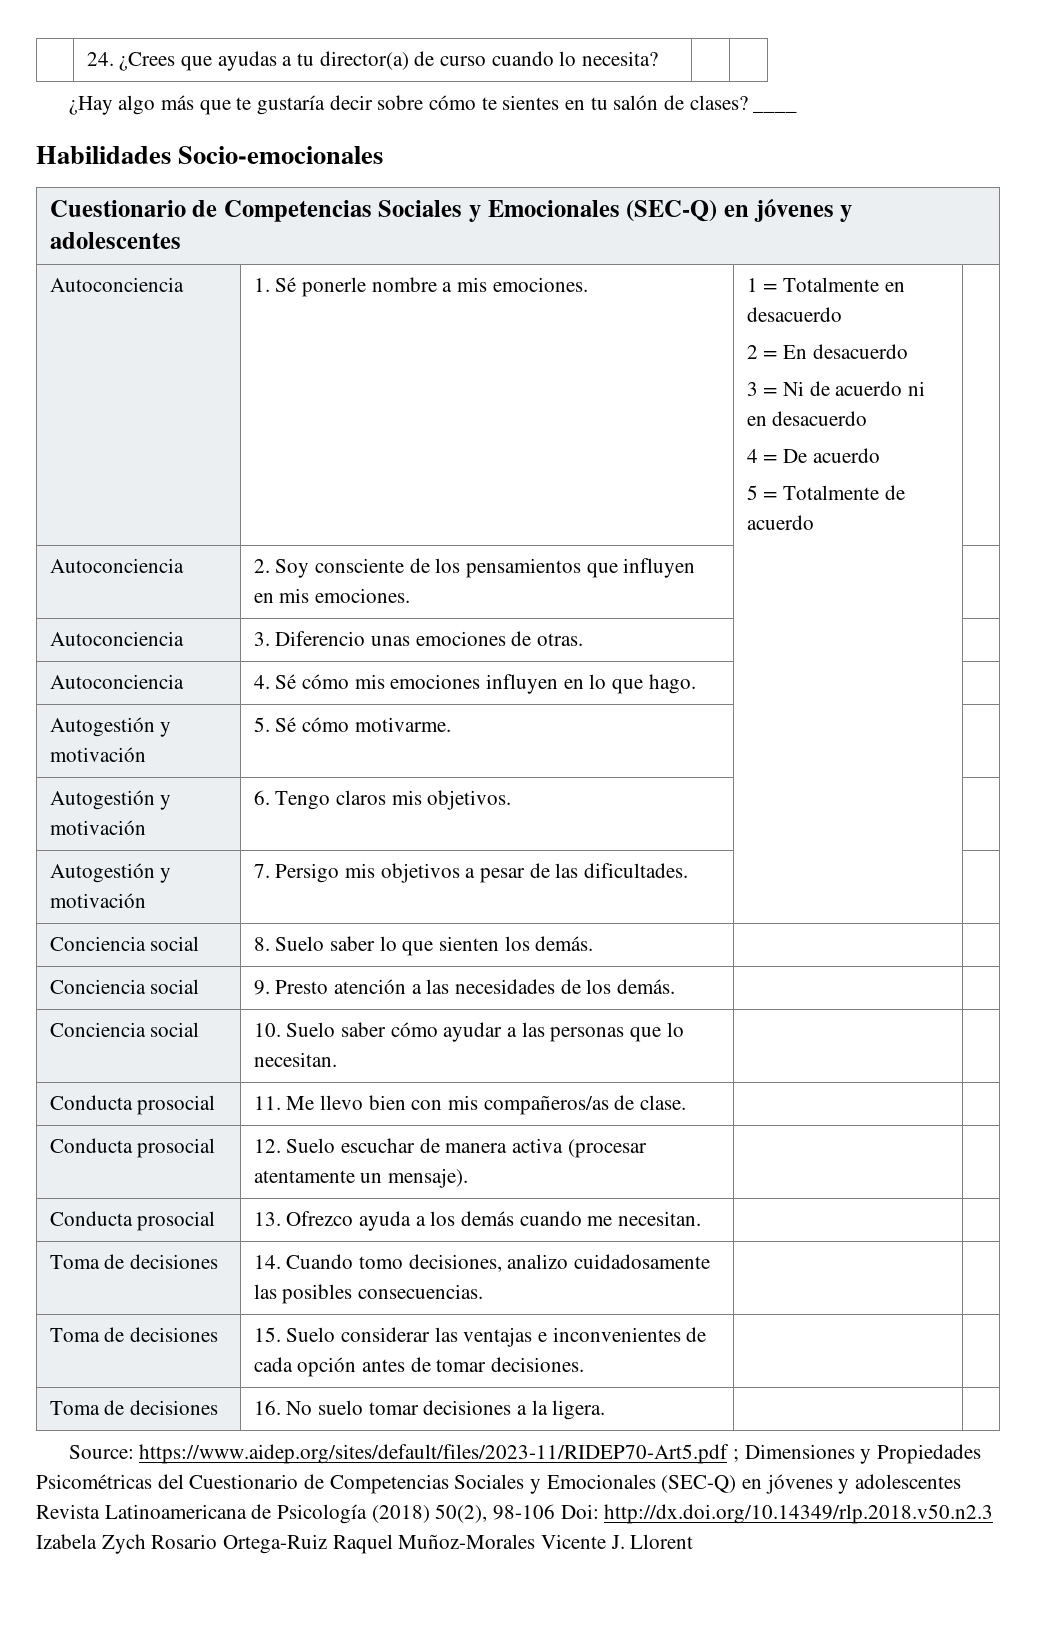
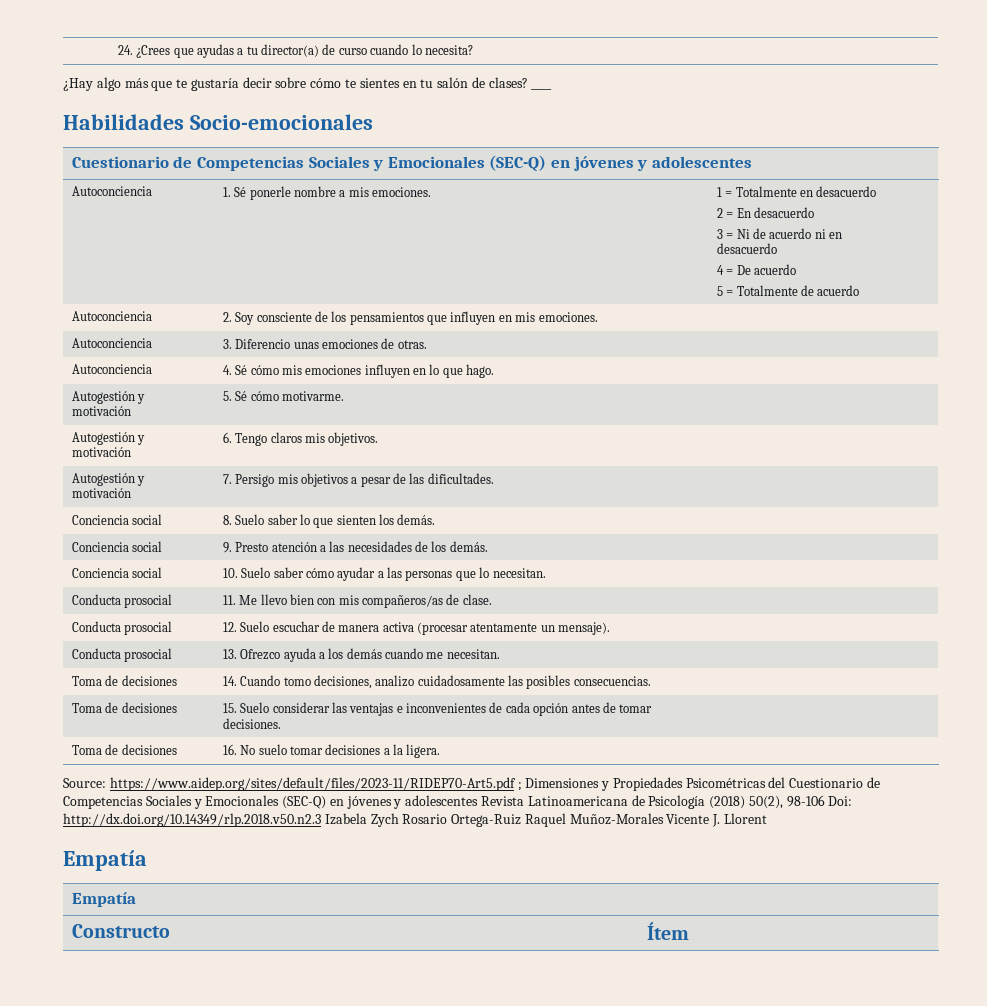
(694, 1541) none -> [63,850,147,871] [71,892,136,907] [71,924,170,938] [646,922,689,940] // Empatía // Empatía // Constructo | Ítem

